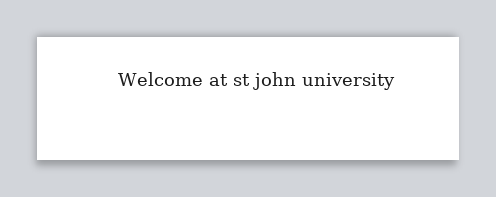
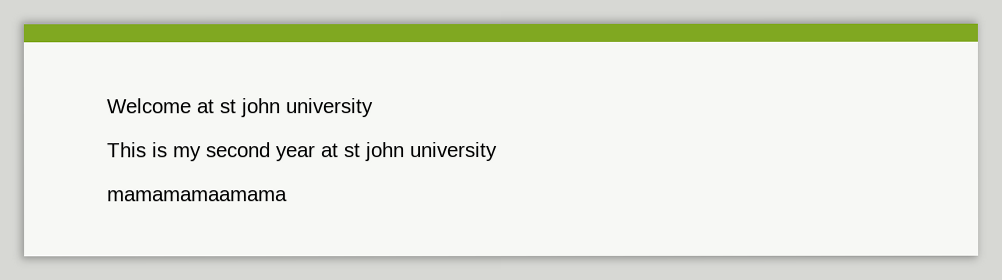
(395, 81) none -> [107,142,498,162] [107,190,288,202] // This is my second year at st john university // mamamamaamama

